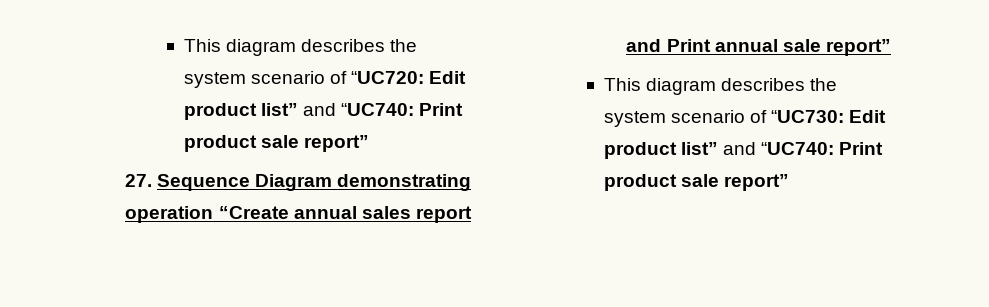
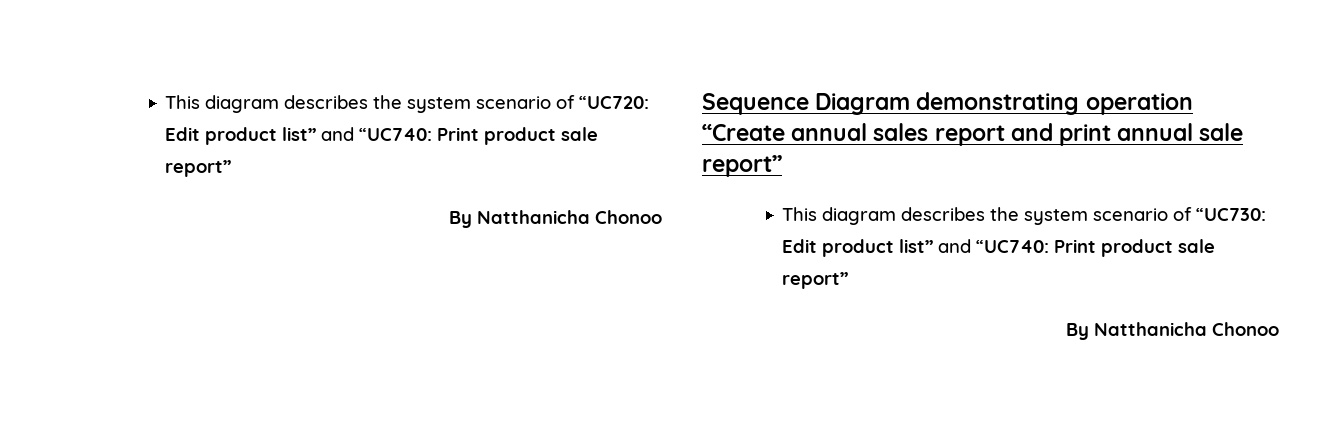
[124,174,152,187] 27. -> [449,210,662,228] By Natthanicha Chonoo //
[666,39,711,52] Print -> [1059,124,1112,146] print
(790, 182) none -> [1066,322,1279,340] // By Natthanicha Chonoo

